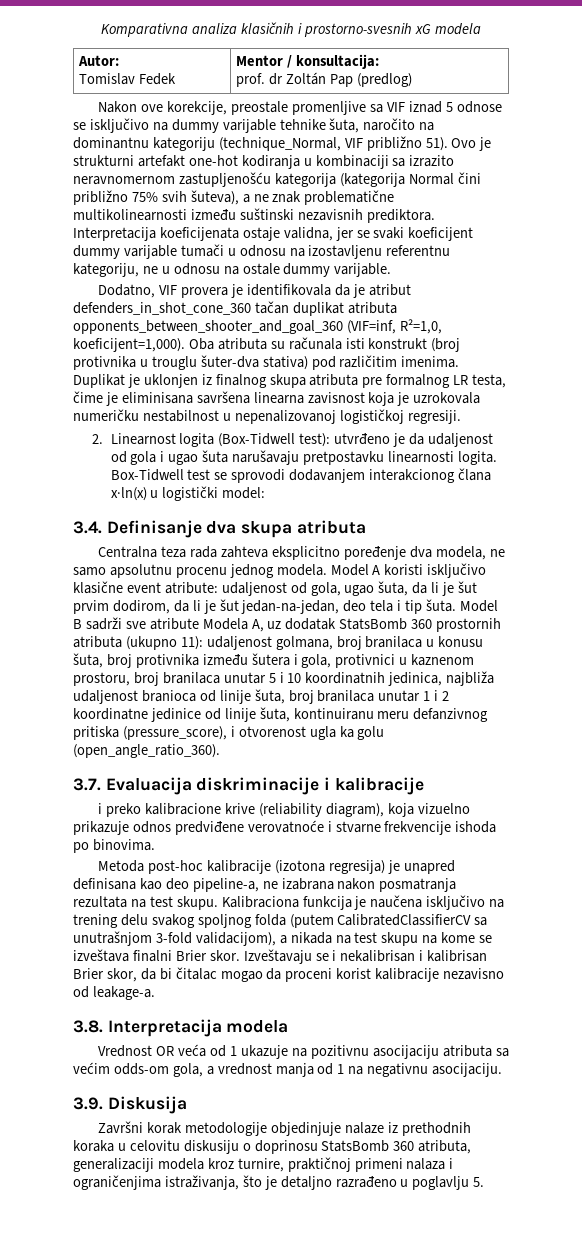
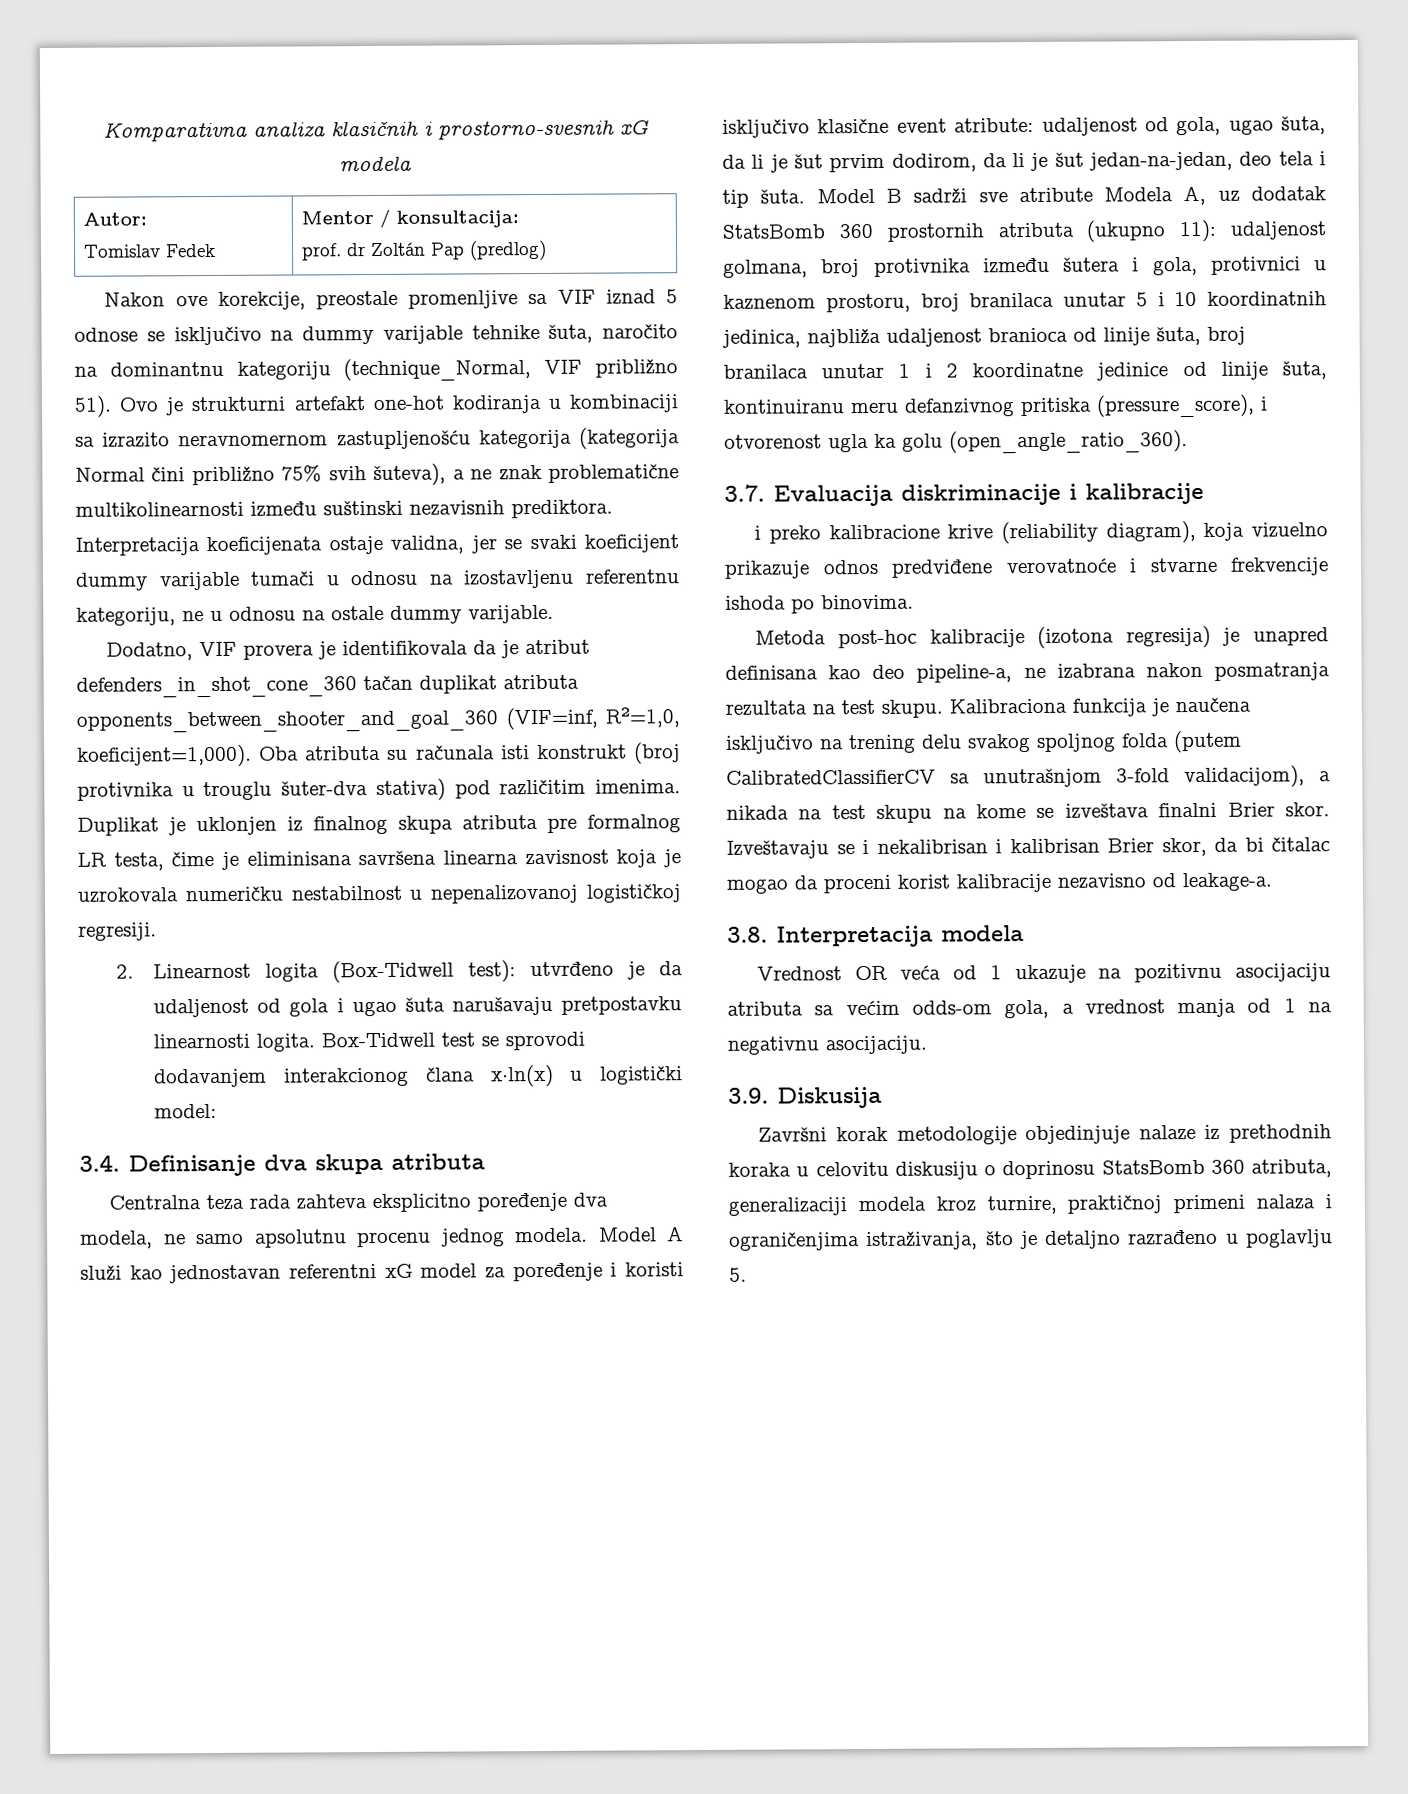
(381, 570) none -> [80,1262,618,1284] služi kao jednostavan referentni xG model za poređenje i
[365,636,484,648] [73,653,132,668] branilaca u konusu šuta, broj -> (861, 268) none

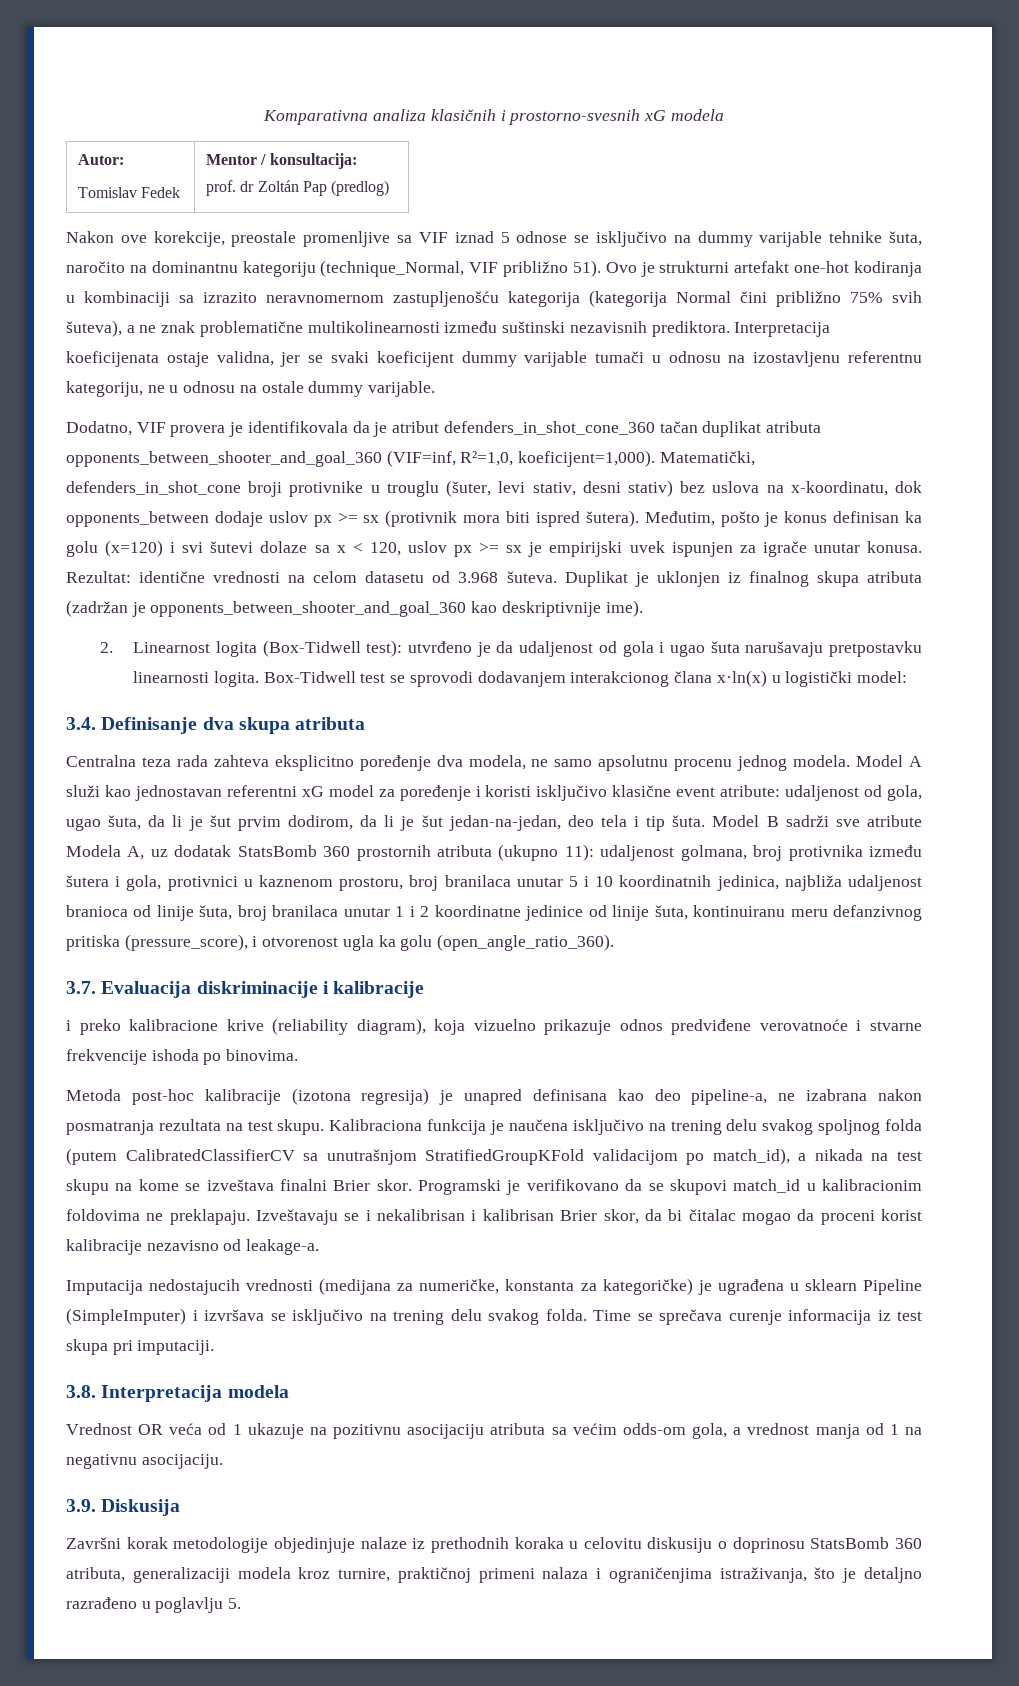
[259,742,681,765] [77,778,681,802] Oba atributa su računala isti konstrukt (broj protivnika u trouglu šuter-dva stativa) pod različitim imenima. -> [659,451,755,466] [66,480,922,497] [66,510,922,527] [66,540,922,557] [66,571,557,583] Matematički, defenders_in_shot_cone broji protivnike u trouglu (šuter, levi stativ, desni stativ) bez uslova na x-koordinatu, dok opponents_between dodaje uslov px >= sx (protivnik mora biti ispred šutera). Međutim, pošto je konus definisan ka golu (x=120) i svi šutevi dolaze sa x < 120, uslov px >= sx je empirijski uvek ispunjen za igrače unutar konusa. Rezultat: identične vrednosti na celom datasetu od 3.968 šuteva.
[547,814,681,833] [77,849,681,871] [77,884,682,904] [78,922,157,941] pre formalnog LR testa, čime je eliminisana savršena linearna zavisnost koja je uzrokovala numeričku nestabilnost u nepenalizovanoj logističkoj regresiji. -> [66,600,643,617] (zadržan je opponents_between_shooter_and_goal_360 kao deskriptivnije ime).
[1116,765,1305,789] 3-fold validacijom), -> [425,1148,790,1165] StratifiedGroupKFold validacijom po match_id),
(1330, 809) none -> [418,1179,922,1195] [66,1209,250,1225] Programski je verifikovano da se skupovi match_id u kalibracionim foldovima ne preklapaju.
(1272, 882) none -> [66,1278,923,1295] [66,1308,922,1325] [66,1339,215,1355] // Imputacija nedostajucih vrednosti (medijana za numeričke, konstanta za kategoričke) je ugrađena u sklearn Pipeline (SimpleImputer) i izvršava se isključivo na trening delu svakog folda. Time se sprečava curenje informacija iz test skupa pri imputaciji.

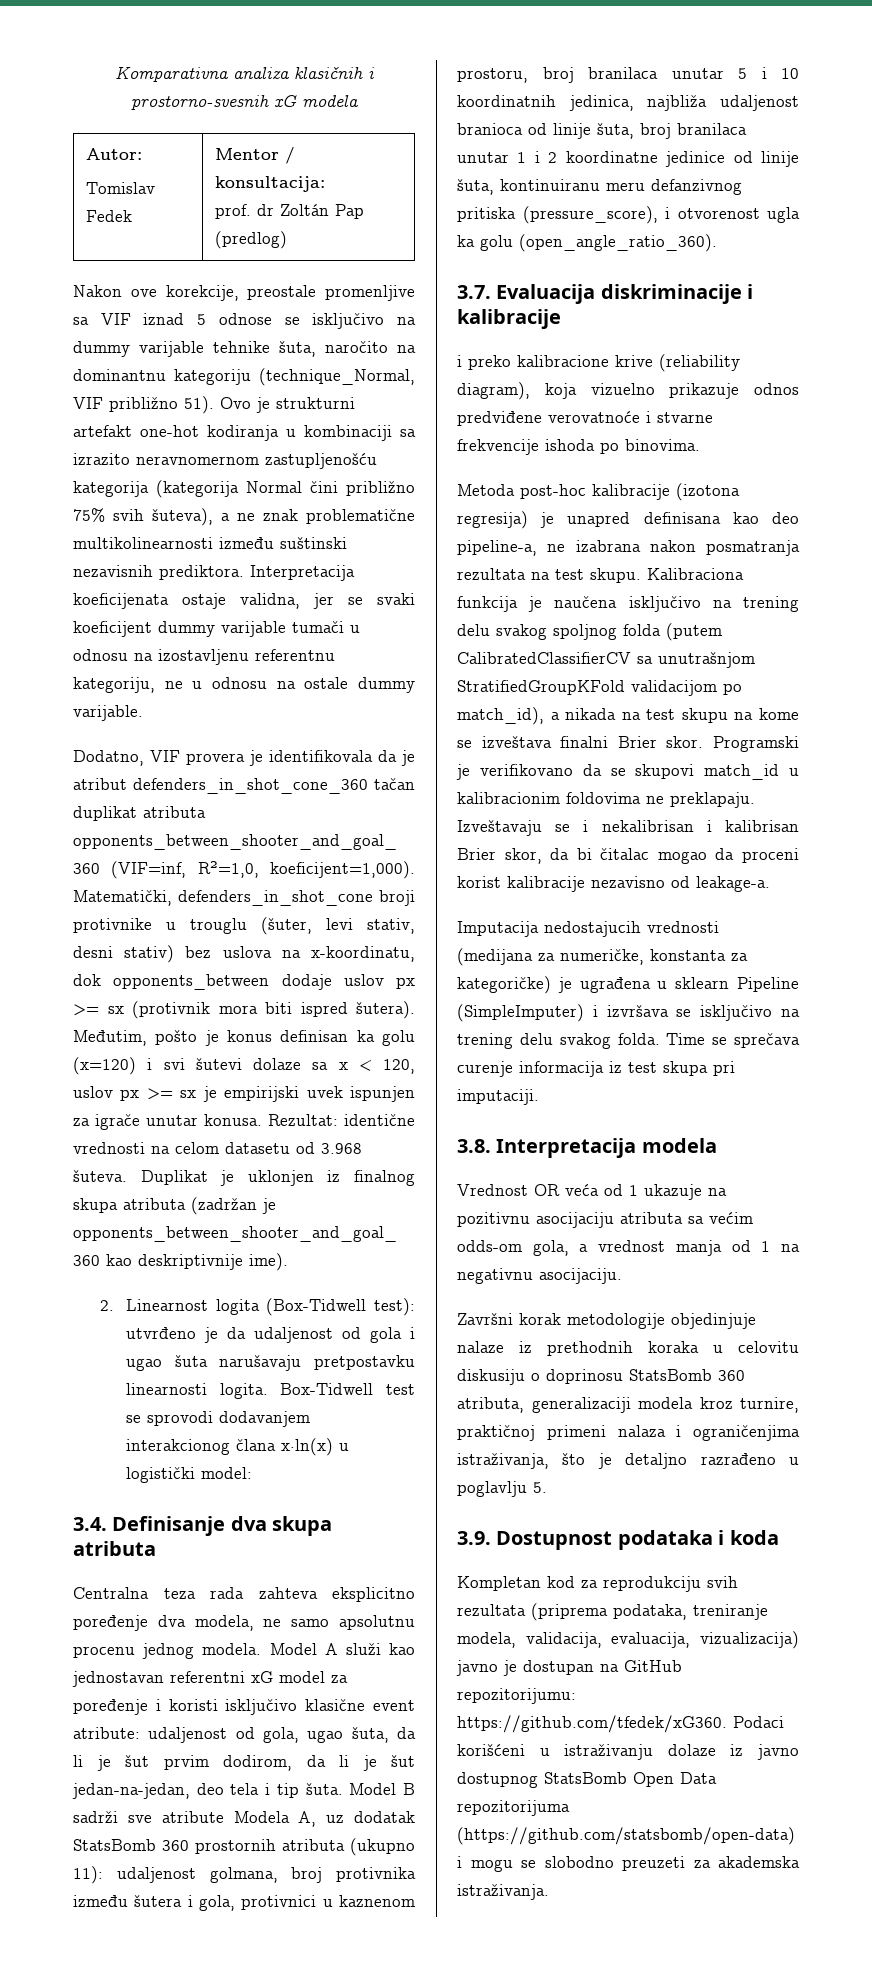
[66,1499,181,1516] // 3.9. Diskusija -> (622, 1276) none
(242, 1603) none -> [457,1530,779,1550] [457,1576,738,1592] [457,1603,768,1621] [457,1631,799,1649] [456,1660,682,1676] [457,1688,576,1704] [457,1715,784,1733] [457,1744,799,1760] [457,1772,717,1788] [457,1800,570,1816] [457,1827,795,1845] [457,1856,800,1872] [457,1884,549,1900] // 3.9. Dostupnost podataka i koda // Kompletan kod za reprodukciju svih rezultata (priprema podataka, treniranje modela, validacija, evaluacija, vizualizacija) javno je dostupan na GitHub repozitorijumu: https://github.com/tfedek/xG360. Podaci korišćeni u istraživanju dolaze iz javno dostupnog StatsBomb Open Data repozitorijuma (https://github.com/statsbomb/open-data) i mogu se slobodno preuzeti za akademska istraživanja.

